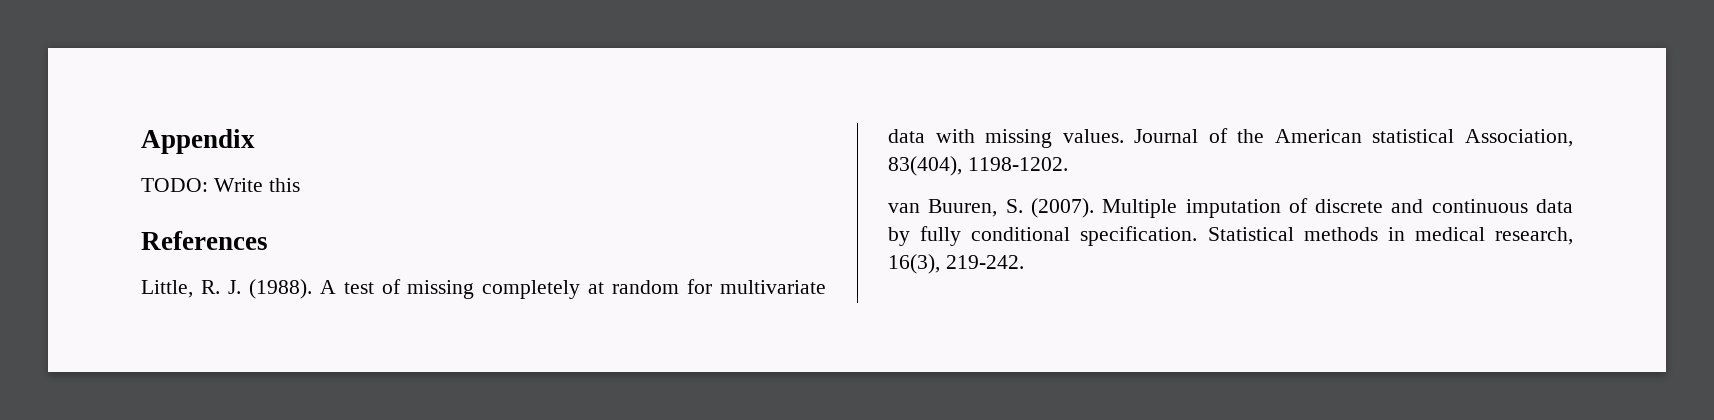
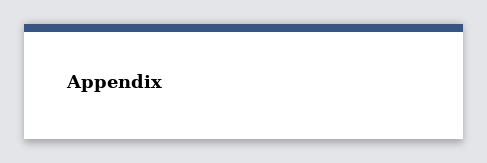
[141,178,300,192] [141,231,268,250] [141,279,826,299] [888,128,1573,148] [888,156,1068,176] [888,198,1573,218] [888,226,1573,246] [888,254,1024,274] // TODO: Write this // References // Little, R. J. (1988). A test of missing completely at random for multivariate data with missing values. Journal of the American statistical Association, 83(404), 1198-1202. // van Buuren, S. (2007). Multiple imputation of discrete and continuous data by fully conditional specification. Statistical methods in medical research, 16(3), 219-242. -> (162, 83) none

